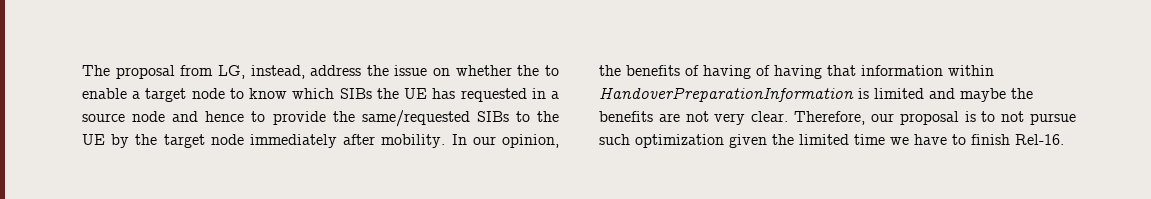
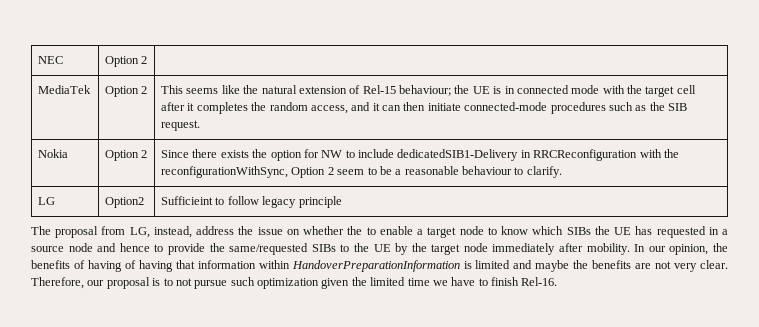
(82, 70) none -> [38,56,64,64] [105,56,148,67] [38,85,92,94] [105,86,148,97] [161,85,696,97] [161,102,688,114] [161,120,201,131] [38,149,69,158] [105,150,148,161] [161,149,679,161] [161,166,562,178] [38,197,56,205] [105,197,145,208] [161,196,342,208] NEC | Option 2 | // MediaTek | Option 2 | This seems like the natural extension of Rel-15 behaviour; the UE is in connected mode with the target cell after it completes the random access, and it can then initiate connected-mode procedures such as the SIB request. // Nokia | Option 2 | Since there exists the option for NW to include dedicatedSIB1-Delivery in RRCReconfiguration with the reconfigurationWithSync, Option 2 seem to be a reasonable behaviour to clarify. // LG | Option2 | Sufficieint to follow legacy principle //

